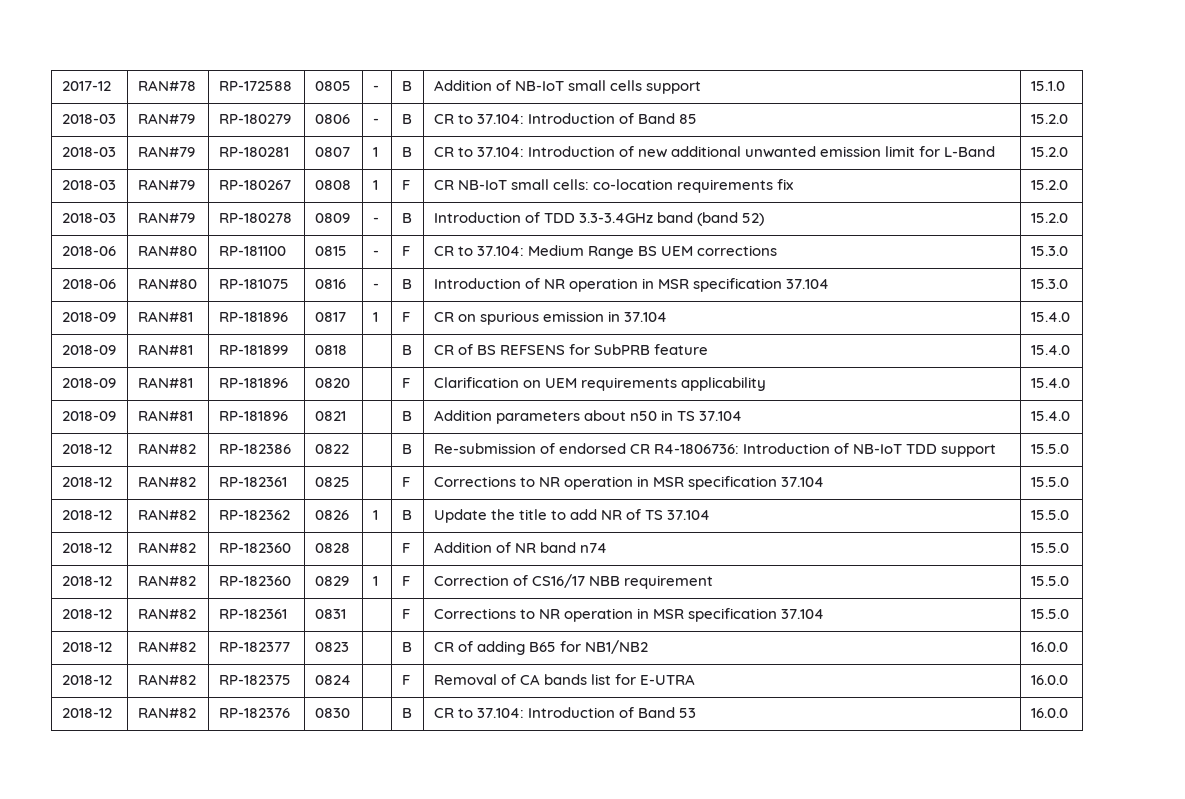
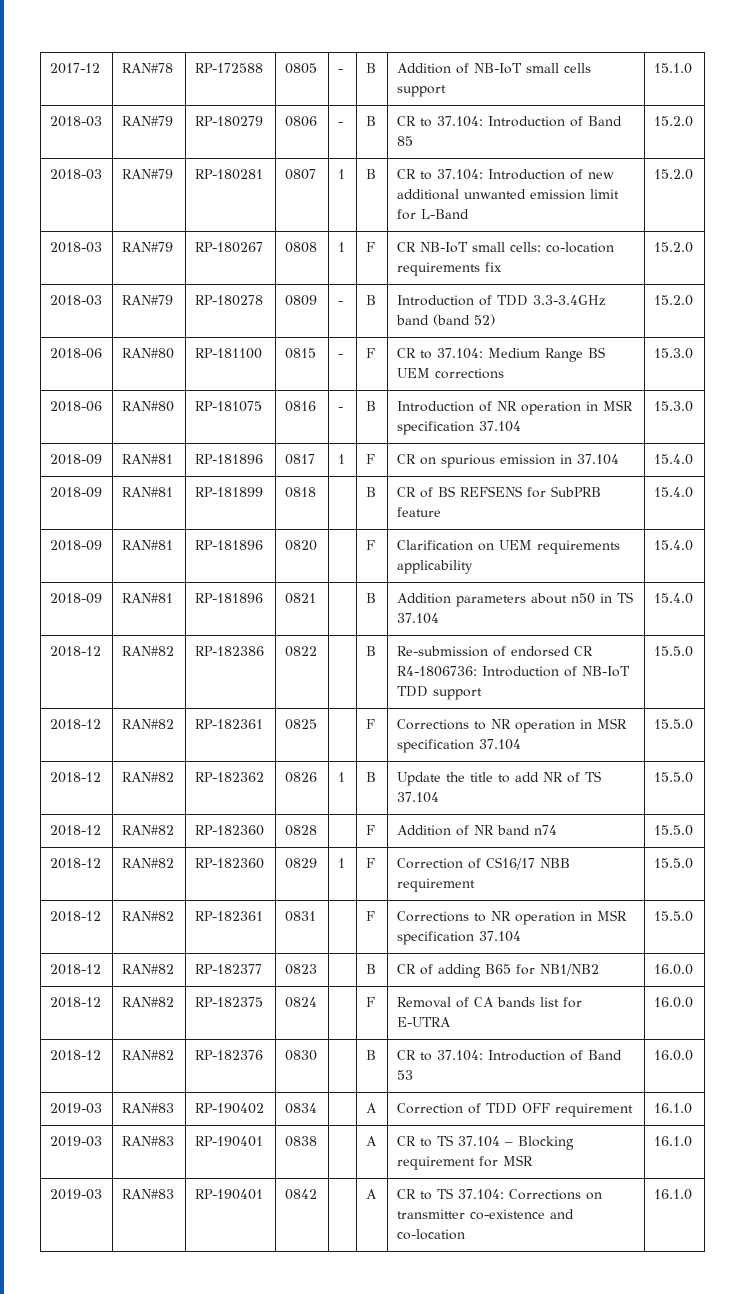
(1068, 713) none -> [49,1103,102,1114] [121,1103,174,1113] [194,1103,264,1114] [284,1103,317,1114] [365,1103,377,1113] [396,1103,633,1117] [653,1103,692,1114] [49,1136,102,1147] [121,1136,174,1146] [194,1136,263,1147] [284,1136,317,1147] [365,1136,377,1146] [396,1135,574,1150] [396,1155,533,1170] [653,1136,692,1147] [49,1189,102,1200] [121,1189,174,1199] [194,1189,263,1200] [284,1189,317,1200] [365,1189,377,1199] [396,1188,602,1200] [396,1209,574,1220] [396,1229,465,1240] [653,1189,692,1200] // 2019-03 | RAN#83 | RP-190402 | 0834 | | A | Correction of TDD OFF requirement | 16.1.0 // 2019-03 | RAN#83 | RP-190401 | 0838 | | A | CR to TS 37.104 – Blocking requirement for MSR | 16.1.0 // 2019-03 | RAN#83 | RP-190401 | 0842 | | A | CR to TS 37.104: Corrections on transmitter co-existence and co-location | 16.1.0

